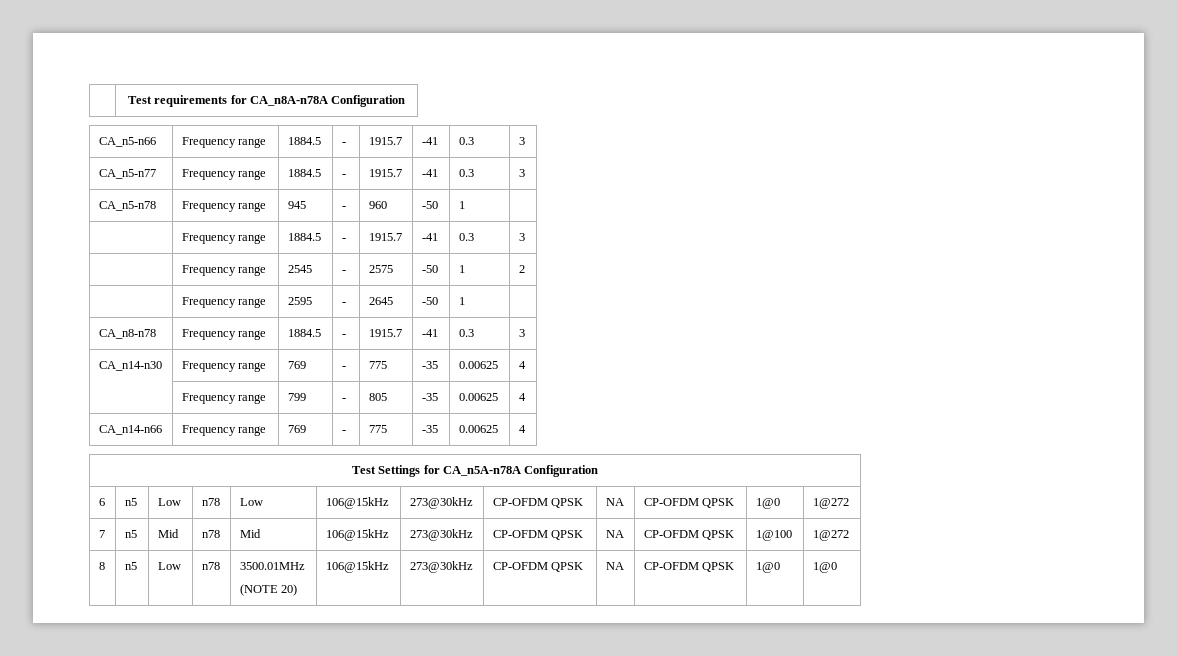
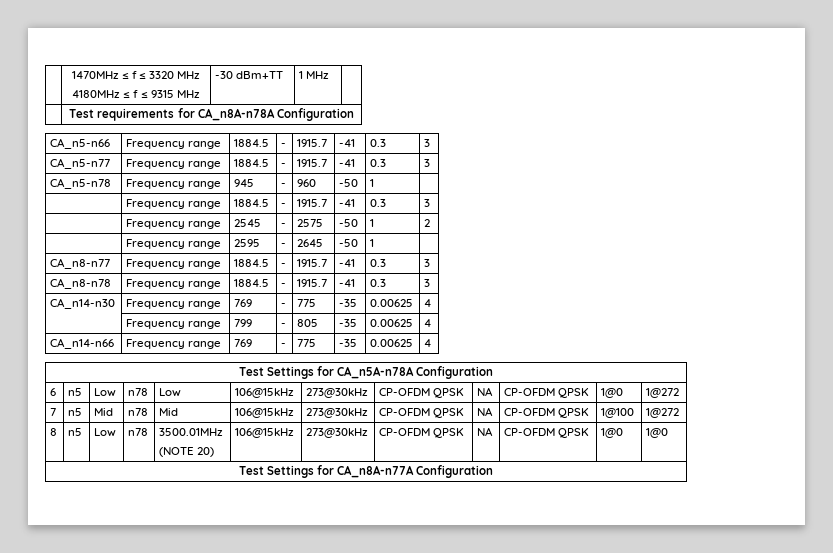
(127, 100) none -> [71,71,201,79] [72,90,200,98] [215,71,284,79] [299,71,330,79] | 1470MHz ≤ f ≤ 3320 MHz // 4180MHz ≤ f ≤ 9315 MHz | -30 dBm+TT | 1 MHz | //
(465, 301) none -> [50,258,111,269] [126,259,222,269] [234,259,270,267] [281,263,287,267] [297,259,328,267] [339,259,356,267] [370,259,387,267] [424,259,431,267] // CA_n8-n77 | Frequency range | 1884.5 | - | 1915.7 | -41 | 0.3 | 3
(837, 567) none -> [238,465,494,478] // Test Settings for CA_n8A-n77A Configuration

